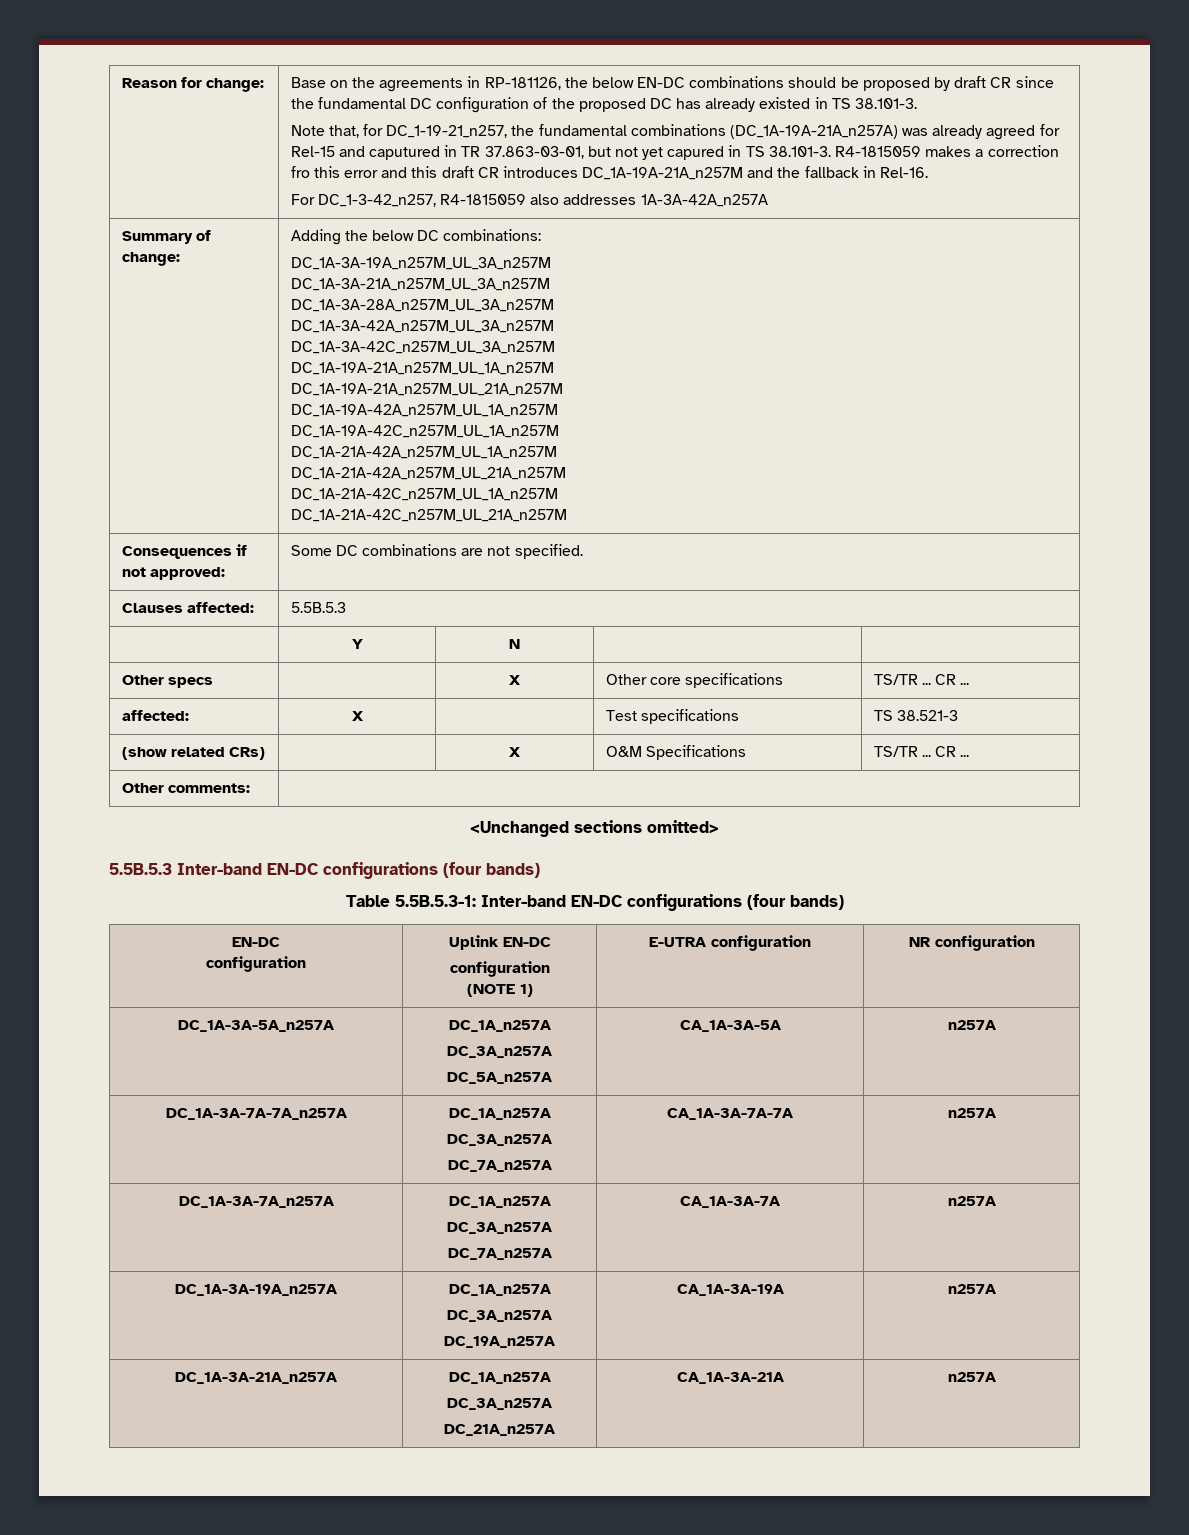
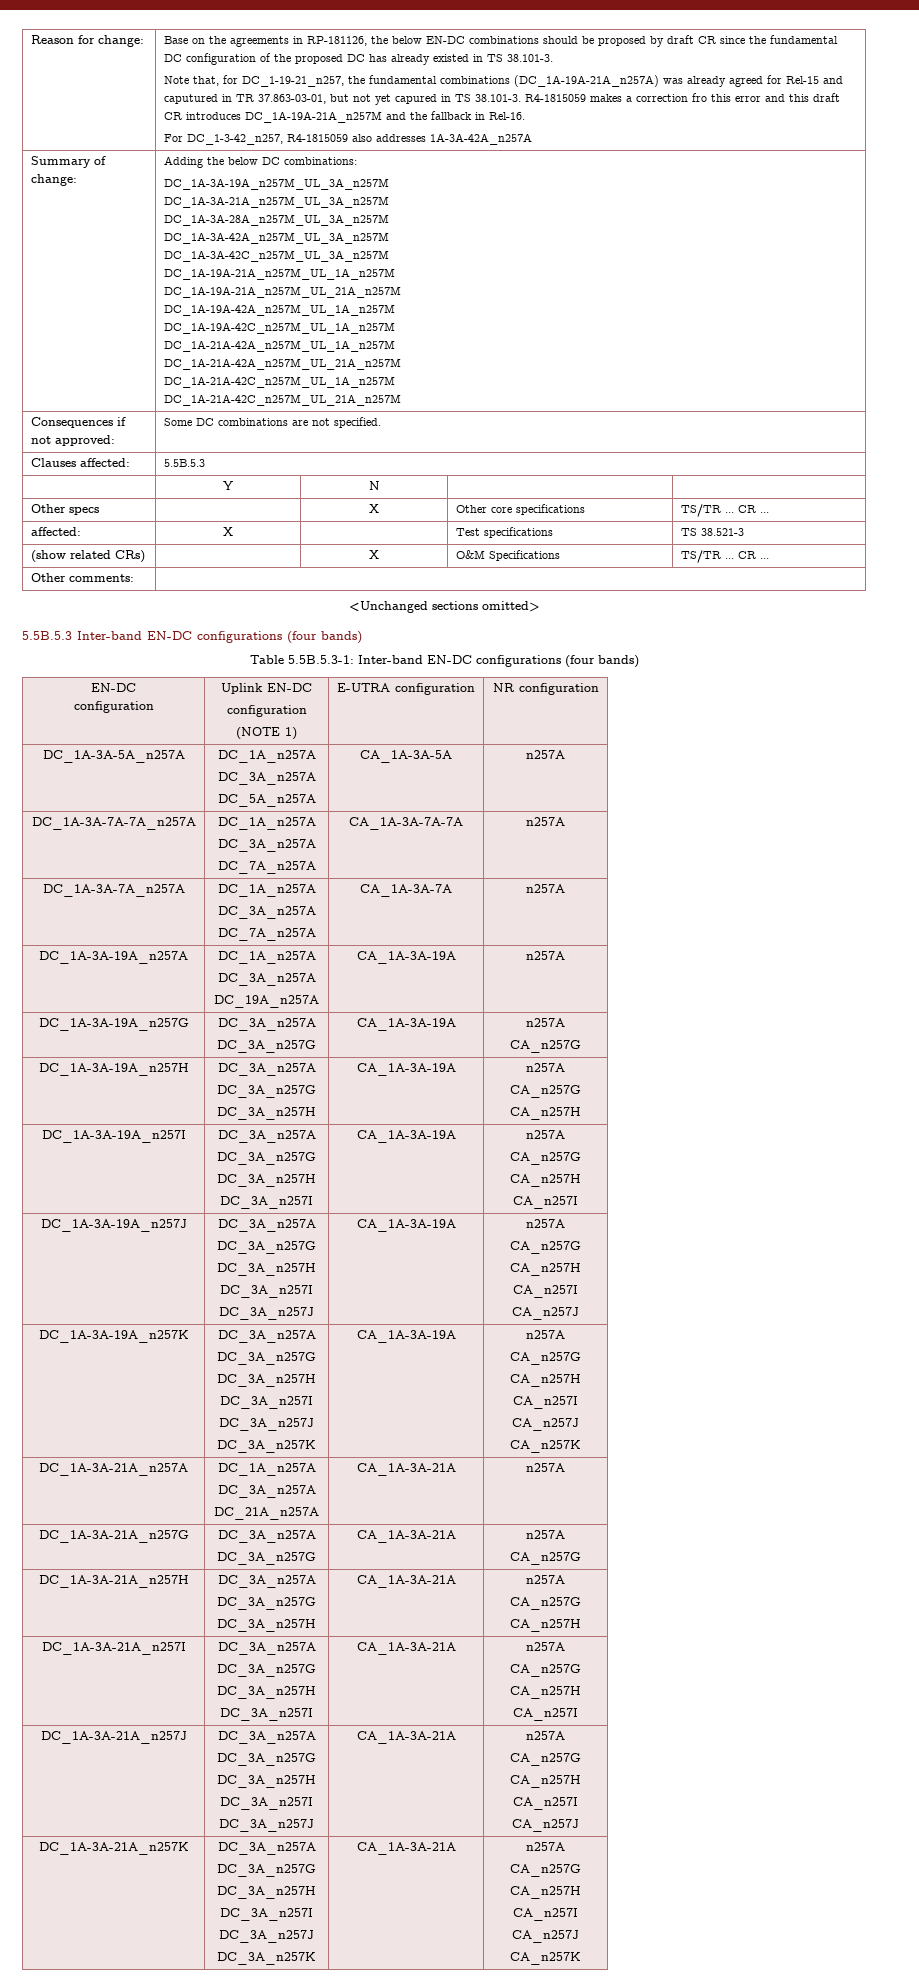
(996, 1289) none -> [38,1018,189,1031] [217,1018,316,1031] [217,1040,316,1053] [356,1018,456,1031] [526,1018,565,1027] [509,1040,581,1053] [38,1063,189,1076] [217,1063,316,1076] [217,1085,316,1098] [217,1107,316,1120] [356,1063,456,1076] [526,1063,565,1072] [509,1085,581,1098] [509,1107,581,1120] [41,1130,186,1143] [217,1130,316,1143] [217,1152,316,1165] [217,1174,316,1187] [220,1196,313,1209] [356,1130,456,1143] [526,1130,565,1139] [509,1152,581,1165] [509,1174,581,1187] [513,1196,578,1209] [40,1219,187,1232] [217,1219,316,1232] [217,1241,316,1254] [217,1263,316,1276] [220,1285,313,1298] [219,1307,314,1320] [356,1219,456,1232] [526,1219,565,1228] [509,1241,581,1254] [509,1263,581,1276] [513,1285,578,1298] [511,1307,579,1320] [38,1330,189,1343] [217,1330,316,1343] [217,1352,316,1365] [217,1374,316,1387] [220,1396,313,1409] [219,1418,314,1431] [217,1440,316,1453] [356,1330,456,1343] [526,1330,565,1339] [509,1352,581,1365] [509,1374,581,1387] [513,1396,578,1409] [511,1418,579,1431] [509,1440,581,1453] // DC_1A-3A-19A_n257G | DC_3A_n257A // DC_3A_n257G | CA_1A-3A-19A | n257A // CA_n257G // DC_1A-3A-19A_n257H | DC_3A_n257A // DC_3A_n257G // DC_3A_n257H | CA_1A-3A-19A | n257A // CA_n257G // CA_n257H // DC_1A-3A-19A_n257I | DC_3A_n257A // DC_3A_n257G // DC_3A_n257H // DC_3A_n257I | CA_1A-3A-19A | n257A // CA_n257G // CA_n257H // CA_n257I // DC_1A-3A-19A_n257J | DC_3A_n257A // DC_3A_n257G // DC_3A_n257H // DC_3A_n257I // DC_3A_n257J | CA_1A-3A-19A | n257A // CA_n257G // CA_n257H // CA_n257I // CA_n257J // DC_1A-3A-19A_n257K | DC_3A_n257A // DC_3A_n257G // DC_3A_n257H // DC_3A_n257I // DC_3A_n257J // DC_3A_n257K | CA_1A-3A-19A | n257A // CA_n257G // CA_n257H // CA_n257I // CA_n257J // CA_n257K
(996, 1377) none -> [38,1530,189,1543] [217,1530,316,1543] [217,1552,316,1565] [356,1530,456,1543] [526,1530,565,1539] [509,1552,581,1565] [38,1575,189,1588] [217,1575,316,1588] [217,1597,316,1610] [217,1619,316,1632] [356,1575,456,1588] [526,1575,565,1584] [509,1597,581,1610] [509,1619,581,1632] [41,1642,186,1655] [217,1642,316,1655] [217,1664,316,1677] [217,1686,316,1699] [220,1708,313,1721] [356,1642,456,1655] [526,1642,565,1651] [509,1664,581,1677] [509,1686,581,1699] [513,1708,578,1721] [40,1731,187,1744] [217,1731,316,1744] [217,1753,316,1766] [217,1775,316,1788] [220,1797,313,1810] [219,1819,314,1832] [356,1731,456,1744] [526,1731,565,1740] [509,1753,581,1766] [509,1775,581,1788] [513,1797,578,1810] [511,1819,579,1832] [38,1842,189,1855] [217,1842,316,1855] [217,1864,316,1877] [217,1886,316,1899] [220,1908,313,1921] [219,1930,314,1943] [217,1952,316,1965] [356,1842,456,1855] [526,1842,565,1851] [509,1864,581,1877] [509,1886,581,1899] [513,1908,578,1921] [511,1930,579,1943] [509,1952,581,1965] // DC_1A-3A-21A_n257G | DC_3A_n257A // DC_3A_n257G | CA_1A-3A-21A | n257A // CA_n257G // DC_1A-3A-21A_n257H | DC_3A_n257A // DC_3A_n257G // DC_3A_n257H | CA_1A-3A-21A | n257A // CA_n257G // CA_n257H // DC_1A-3A-21A_n257I | DC_3A_n257A // DC_3A_n257G // DC_3A_n257H // DC_3A_n257I | CA_1A-3A-21A | n257A // CA_n257G // CA_n257H // CA_n257I // DC_1A-3A-21A_n257J | DC_3A_n257A // DC_3A_n257G // DC_3A_n257H // DC_3A_n257I // DC_3A_n257J | CA_1A-3A-21A | n257A // CA_n257G // CA_n257H // CA_n257I // CA_n257J // DC_1A-3A-21A_n257K | DC_3A_n257A // DC_3A_n257G // DC_3A_n257H // DC_3A_n257I // DC_3A_n257J // DC_3A_n257K | CA_1A-3A-21A | n257A // CA_n257G // CA_n257H // CA_n257I // CA_n257J // CA_n257K

